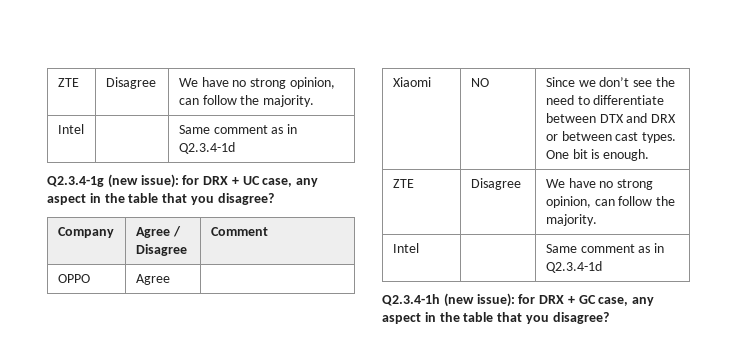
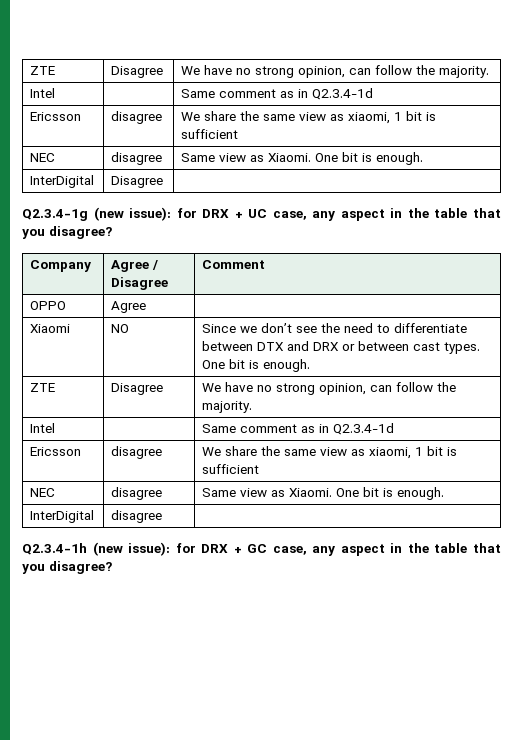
(235, 148) none -> [30,112,82,121] [111,111,163,124] [181,111,437,124] [181,129,239,139] [30,153,56,162] [111,152,163,165] [181,152,424,165] [30,175,95,188] [111,176,164,188] // Ericsson | disagree | We share the same view as xiaomi, 1 bit is sufficient // NEC | disagree | Same view as Xiaomi. One bit is enough. // InterDigital | Disagree |
(602, 267) none -> [30,447,82,456] [111,446,163,459] [202,446,458,459] [202,464,260,474] [30,488,56,497] [111,487,163,500] [202,487,445,500] [30,510,95,523] [111,510,163,523] // Ericsson | disagree | We share the same view as xiaomi, 1 bit is sufficient // NEC | disagree | Same view as Xiaomi. One bit is enough. // InterDigital | disagree |

